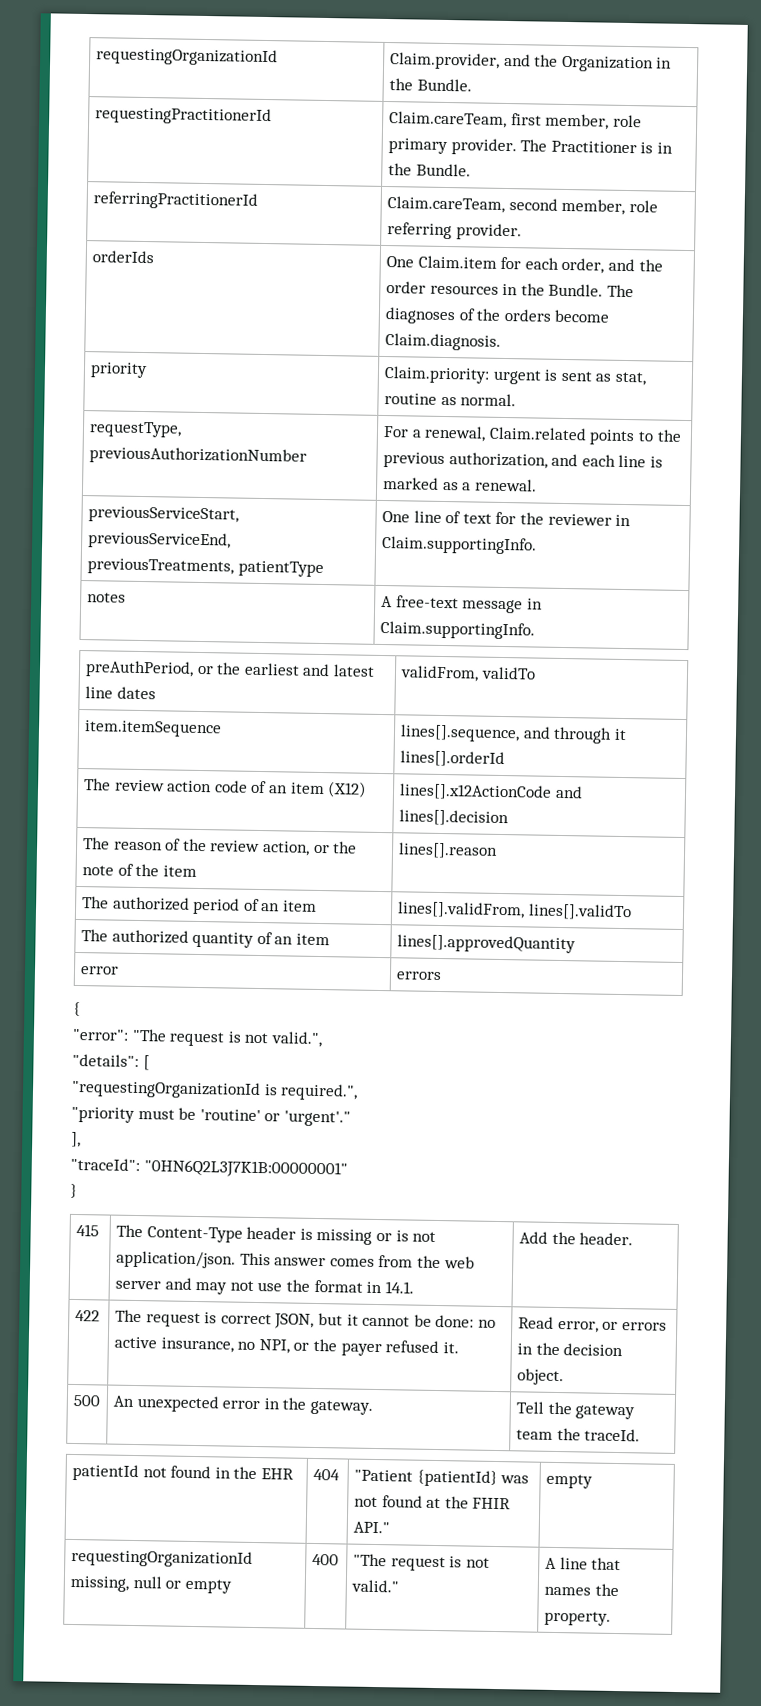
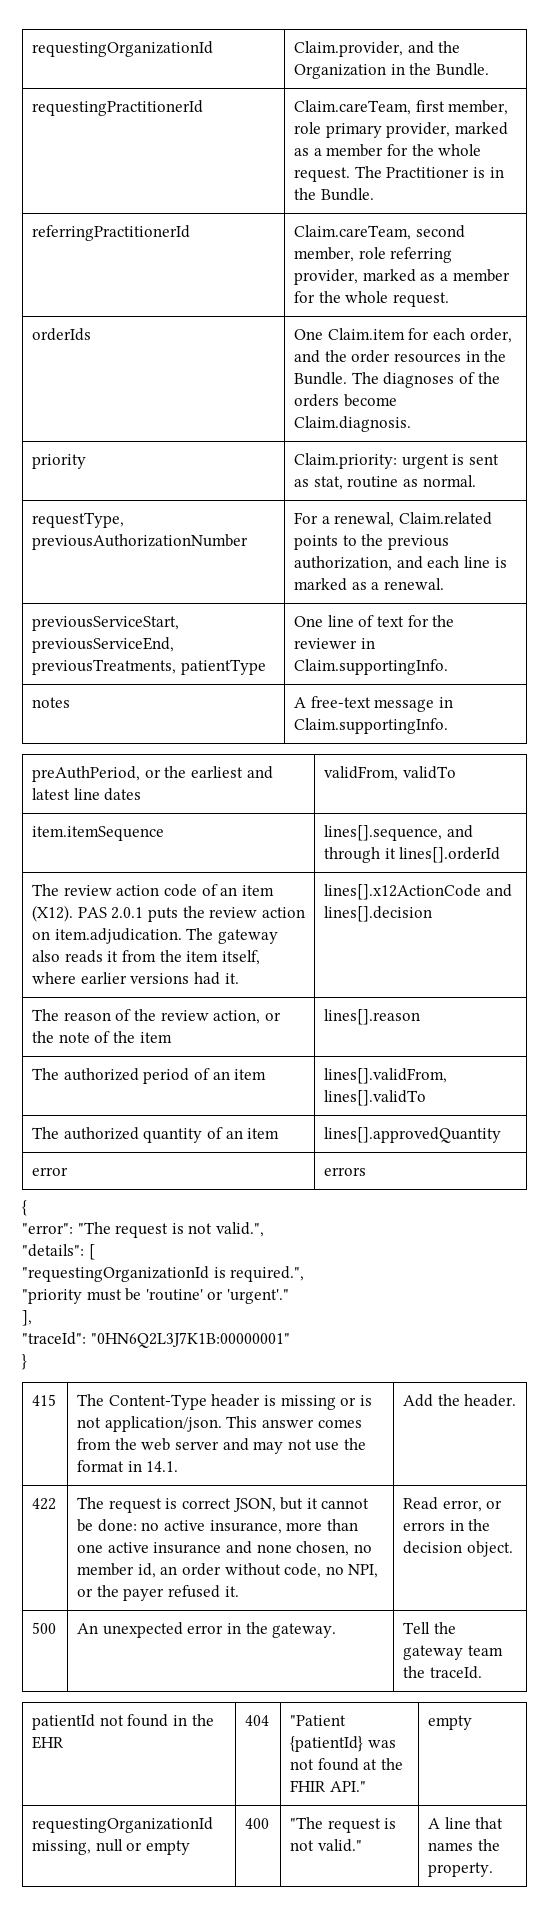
[450,138,517,156] provider. -> [386,122,508,138] [294,144,482,157] [294,167,351,182] provider, marked as a member for the whole request.
[455,223,522,241] provider. -> [294,269,510,285] [294,291,449,307] provider, marked as a member for the whole request.
[327,781,368,798] (X12) -> [32,905,305,922] [32,928,278,944] [32,950,260,965] [32,972,239,985] (X12). PAS 2.0.1 puts the review action on item.adjudication. The gateway also reads it from the item itself, where earlier versions had it.
(234, 1345) none -> [286,1519,358,1531] [77,1541,372,1556] [77,1563,322,1578] more than one active insurance and none chosen, no member id, an order without code,

